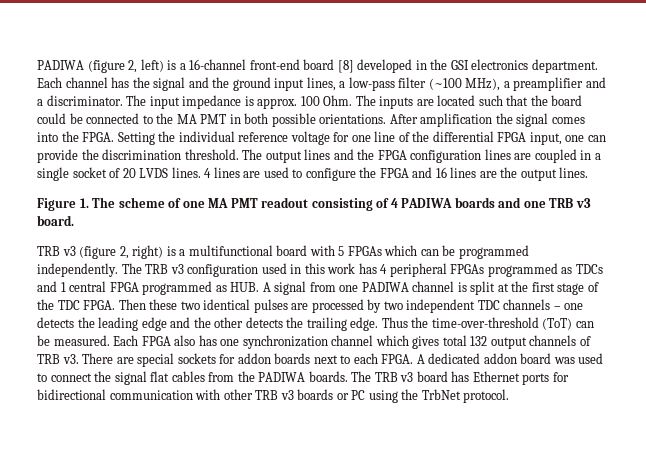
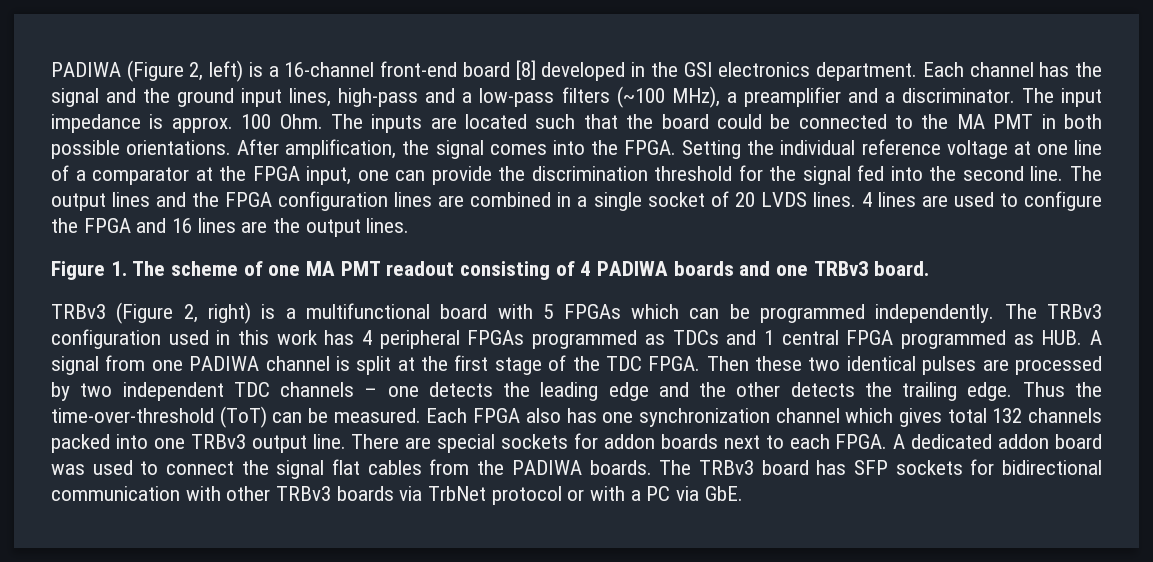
[37,60,125,73] PADIWA (figure -> [51,60,184,82] PADIWA (Figure
(336, 84) none -> [338,88,456,107] high-pass and
[398,77,427,88] filter -> [561,87,610,103] filters
[420,113,493,127] amplification -> [285,139,397,159] amplification,
[333,132,350,142] for -> [1013,141,1031,155] at
[412,131,494,142] the differential -> [75,166,247,185] a comparator at the
[184,149,239,160] threshold. -> [654,165,1064,185] threshold for the signal fed into the second line.
[534,149,577,163] coupled -> [470,192,552,207] combined
[549,198,591,208] TRB v3 -> [813,261,869,276] TRBv3
[37,246,117,259] TRB v3 (figure -> [51,302,174,324] TRBv3 (Figure
[145,264,184,274] TRB v3 -> [1047,304,1103,319] TRBv3
[490,335,591,349] [37,354,79,364] output channels of TRB v3. -> [1028,408,1102,423] [51,434,346,453] channels packed into one TRBv3 output line.
[374,371,550,385] TRB v3 board has Ethernet ports -> [698,460,963,475] TRBv3 board has SFP sockets
[255,389,510,403] TRB v3 boards or PC using the TrbNet protocol. -> [276,486,743,505] TRBv3 boards via TrbNet protocol or with a PC via GbE.

